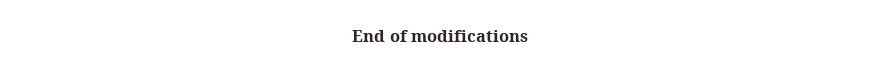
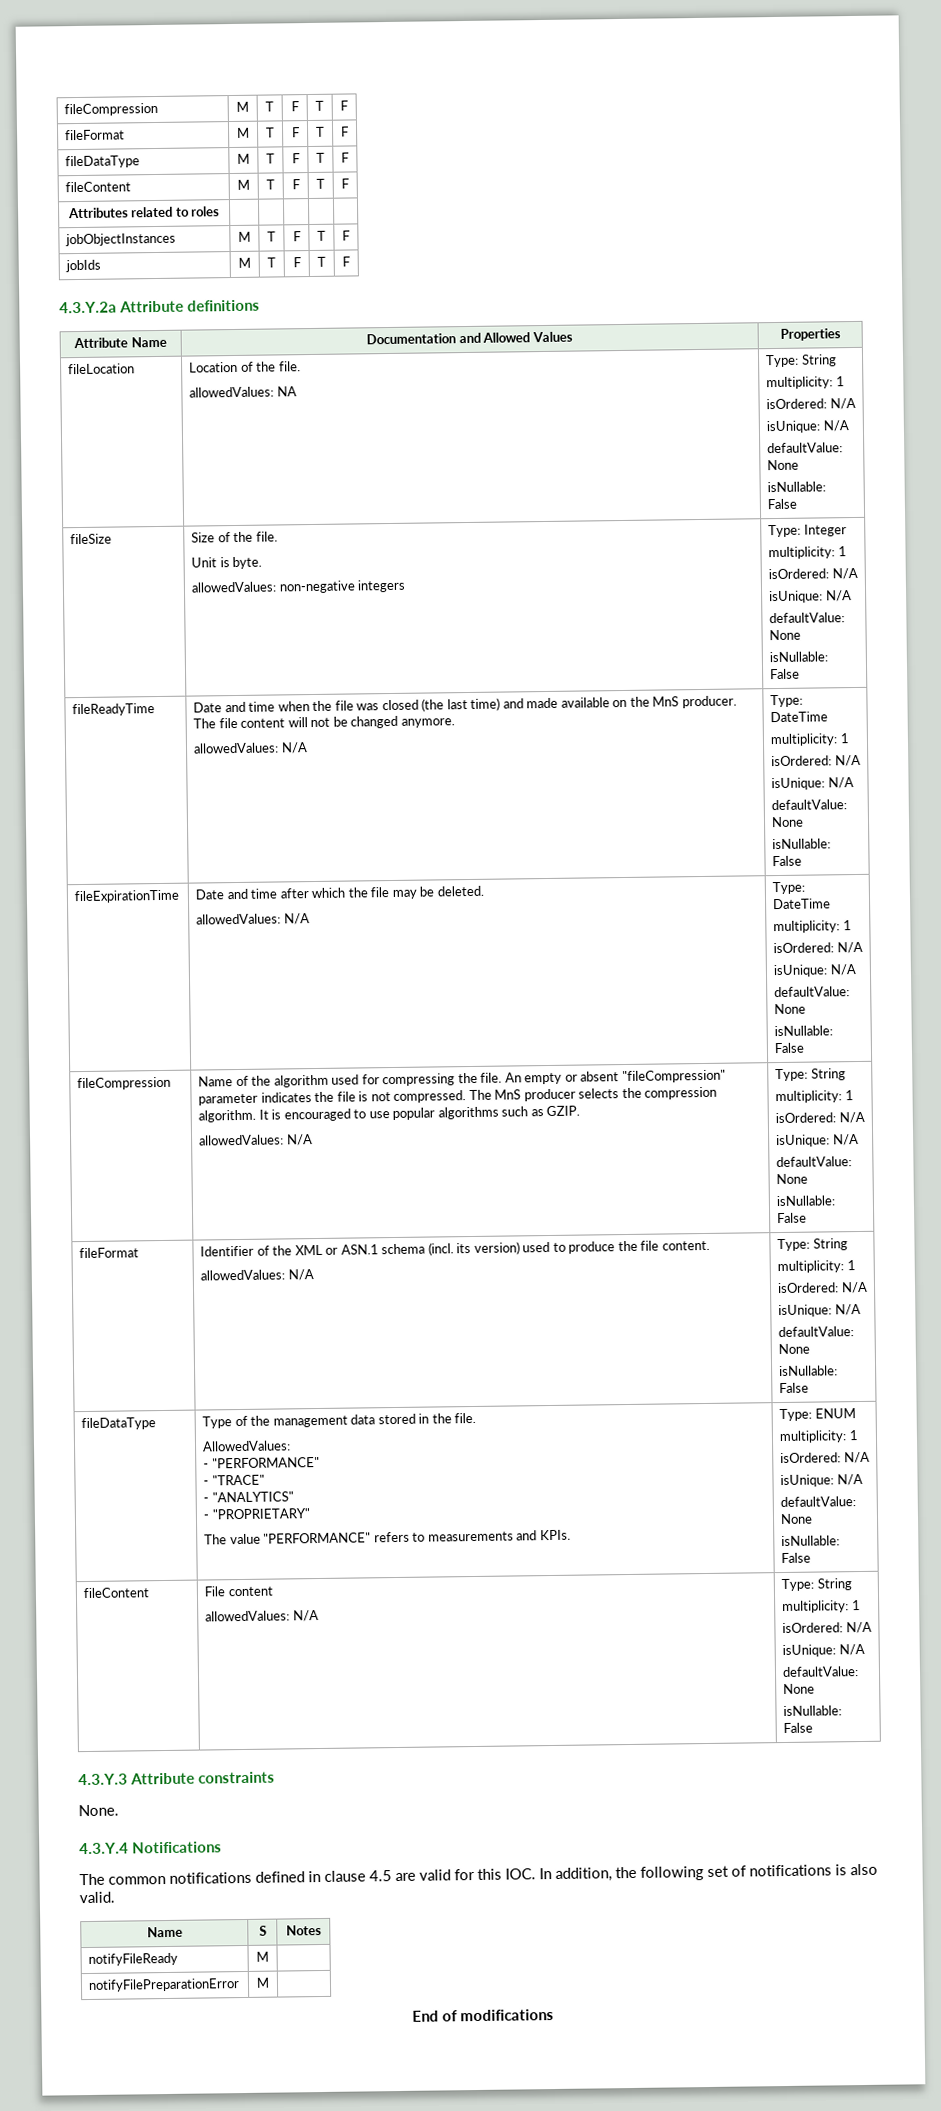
(352, 36) none -> [64,102,159,117] [236,101,249,112] [265,101,274,112] [290,101,299,112] [315,100,324,111] [340,100,348,111] [65,129,126,141] [237,127,250,138] [265,127,275,138] [290,127,300,138] [315,126,325,137] [340,126,349,137] [65,155,141,169] [237,153,250,164] [266,153,275,164] [291,153,300,164] [316,152,325,163] [341,152,349,163] [65,181,132,193] [237,179,250,190] [266,179,275,190] [291,179,300,190] [316,178,325,189] [341,178,349,189] [67,206,221,219] [65,232,177,247] [238,231,251,242] [267,231,276,242] [292,231,301,242] [317,230,326,241] [342,230,350,241] [65,259,102,273] [238,257,251,268] [267,257,276,268] [292,257,301,268] [317,256,326,267] [342,256,350,267] [59,299,260,314] [73,336,167,349] [366,331,573,345] [779,328,841,341] [68,363,136,375] [189,361,301,373] [189,386,297,398] [765,354,837,368] [766,376,845,390] [766,397,856,410] [766,420,849,434] [767,442,844,454] [767,459,800,471] [767,481,827,493] [767,498,798,510] [70,533,113,545] [191,531,278,543] [191,556,263,570] [191,579,407,594] [768,524,847,538] [768,546,847,560] [768,567,858,580] [769,590,852,604] [769,612,846,624] [769,629,802,641] [769,651,829,663] [770,668,801,680] [72,703,156,717] [193,695,737,713] [193,715,455,729] [193,742,308,754] [770,694,804,708] [770,711,829,723] [770,733,849,747] [771,754,861,767] [771,777,854,791] [771,799,848,811] [771,816,805,828] [772,838,832,850] [772,855,803,867] [74,889,180,904] [195,885,484,900] [196,913,310,925] [772,881,806,895] [773,898,832,910] [773,920,852,934] [773,941,863,954] [773,964,856,978] [774,986,851,998] [774,1003,807,1015] [774,1025,834,1037] [774,1042,805,1054] [77,1076,172,1091] [198,1069,726,1088] [198,1086,718,1106] [198,1105,581,1123] [199,1134,313,1146] [775,1068,846,1082] [775,1090,854,1104] [775,1111,865,1124] [776,1134,859,1148] [776,1156,853,1168] [776,1173,809,1185] [776,1195,836,1207] [777,1212,808,1224] [79,1247,140,1259] [200,1240,710,1257] [200,1269,314,1281] [777,1238,848,1252] [777,1260,856,1274] [777,1281,868,1294] [778,1303,861,1318] [778,1326,855,1338] [778,1343,811,1355] [779,1365,839,1377] [779,1382,810,1394] [81,1417,157,1431] [202,1412,477,1429] [202,1440,292,1452] [203,1456,320,1469] [203,1474,265,1486] [203,1491,294,1503] [203,1508,310,1520] [204,1529,571,1545] [779,1408,856,1422] [779,1430,858,1444] [780,1451,870,1464] [780,1473,863,1488] [780,1496,857,1508] [780,1513,814,1525] [781,1535,841,1547] [781,1552,812,1564] [83,1587,150,1599] [204,1586,273,1597] [205,1610,319,1622] [781,1578,852,1592] [782,1600,861,1614] [782,1621,872,1634] [782,1643,865,1658] [782,1666,860,1678] [783,1683,816,1695] [783,1705,843,1717] [783,1722,814,1734] [78,1771,275,1786] [78,1804,119,1817] [79,1841,222,1855] [79,1863,878,1886] [79,1891,115,1904] [146,1926,183,1938] [258,1925,267,1936] [285,1925,322,1936] [88,1952,179,1967] [256,1951,269,1962] [88,1978,241,1993] [256,1977,270,1988] fileCompression | M | T | F | T | F // fileFormat | M | T | F | T | F // fileDataType | M | T | F | T | F // fileContent | M | T | F | T | F // Attributes related to roles | | | | | // jobObjectInstances | M | T | F | T | F // jobIds | M | T | F | T | F // 4.3.Y.2a Attribute definitions // Attribute Name | Documentation and Allowed Values | Properties // fileLocation | Location of the file. // allowedValues: NA | Type: String // multiplicity: 1 // isOrdered: N/A // isUnique: N/A // defaultValue: None // isNullable: False // fileSize | Size of the file. // Unit is byte. // allowedValues: non-negative integers | Type: Integer // multiplicity: 1 // isOrdered: N/A // isUnique: N/A // defaultValue: None // isNullable: False // fileReadyTime | Date and time when the file was closed (the last time) and made available on the MnS producer. The file content will not be changed anymore. // allowedValues: N/A | Type: DateTime // multiplicity: 1 // isOrdered: N/A // isUnique: N/A // defaultValue: None // isNullable: False // fileExpirationTime | Date and time after which the file may be deleted. // allowedValues: N/A | Type: DateTime // multiplicity: 1 // isOrdered: N/A // isUnique: N/A // defaultValue: None // isNullable: False // fileCompression | Name of the algorithm used for compressing the file. An empty or absent "fileCompression" parameter indicates the file is not compressed. The MnS producer selects the compression algorithm. It is encouraged to use popular algorithms such as GZIP. // allowedValues: N/A | Type: String // multiplicity: 1 // isOrdered: N/A // isUnique: N/A // defaultValue: None // isNullable: False // fileFormat | Identifier of the XML or ASN.1 schema (incl. its version) used to produce the file content. // allowedValues: N/A | Type: String // multiplicity: 1 // isOrdered: N/A // isUnique: N/A // defaultValue: None // isNullable: False // fileDataType | Type of the management data stored in the file. // AllowedValues: // - "PERFORMANCE" // - "TRACE" // - "ANALYTICS" // - "PROPRIETARY" // The value "PERFORMANCE" refers to measurements and KPIs. | Type: ENUM // multiplicity: 1 // isOrdered: N/A // isUnique: N/A // defaultValue: None // isNullable: False // fileContent | File content // allowedValues: N/A | Type: String // multiplicity: 1 // isOrdered: N/A // isUnique: N/A // defaultValue: None // isNullable: False // 4.3.Y.3 Attribute constraints // None. // 4.3.Y.4 Notifications // The common notifications defined in clause 4.5 are valid for this IOC. In addition, the following set of notifications is also valid. // Name | S | Notes // notifyFileReady | M | // notifyFilePreparationError | M | //

